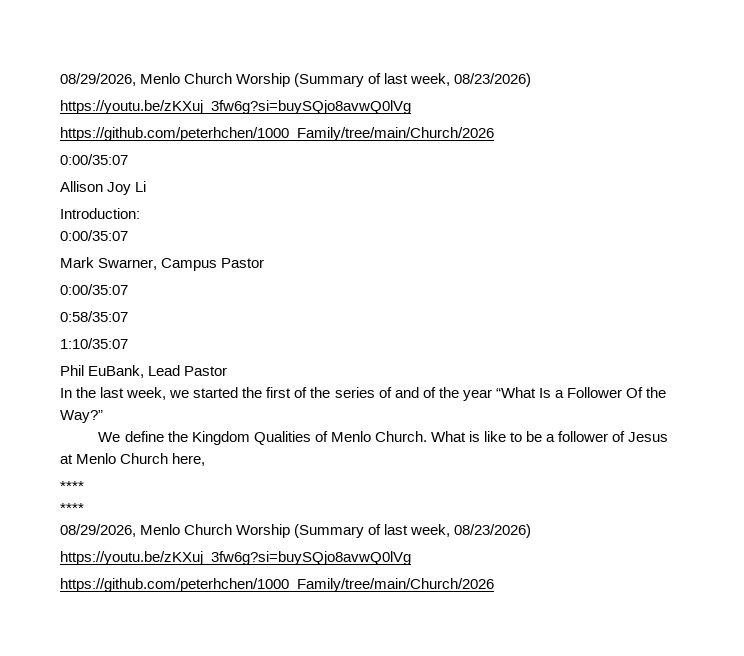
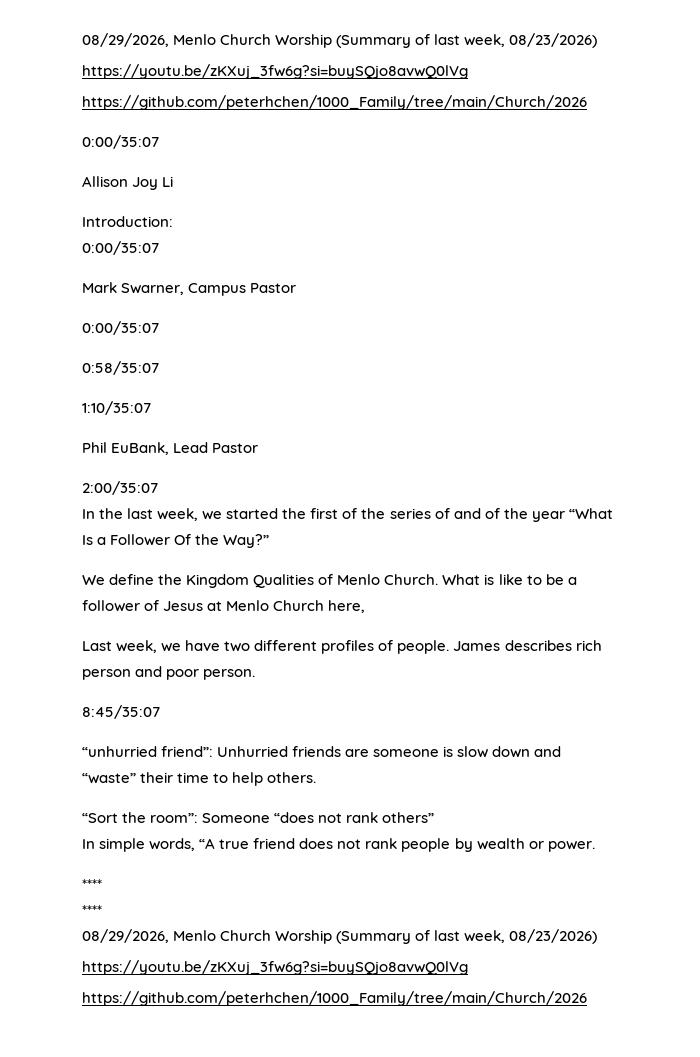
(228, 371) none -> [82,481,158,495] // 2:00/35:07
(206, 459) none -> [82,640,602,654] [82,666,256,680] [82,705,160,719] [82,746,562,758] [82,772,317,786] [82,812,435,823] [82,838,595,852] // Last week, we have two different profiles of people. James describes rich person and poor person. // 8:45/35:07 // “unhurried friend”: Unhurried friends are someone is slow down and “waste” their time to help others. // “Sort the room”: Someone “does not rank others” // In simple words, “A true friend does not rank people by wealth or power.

